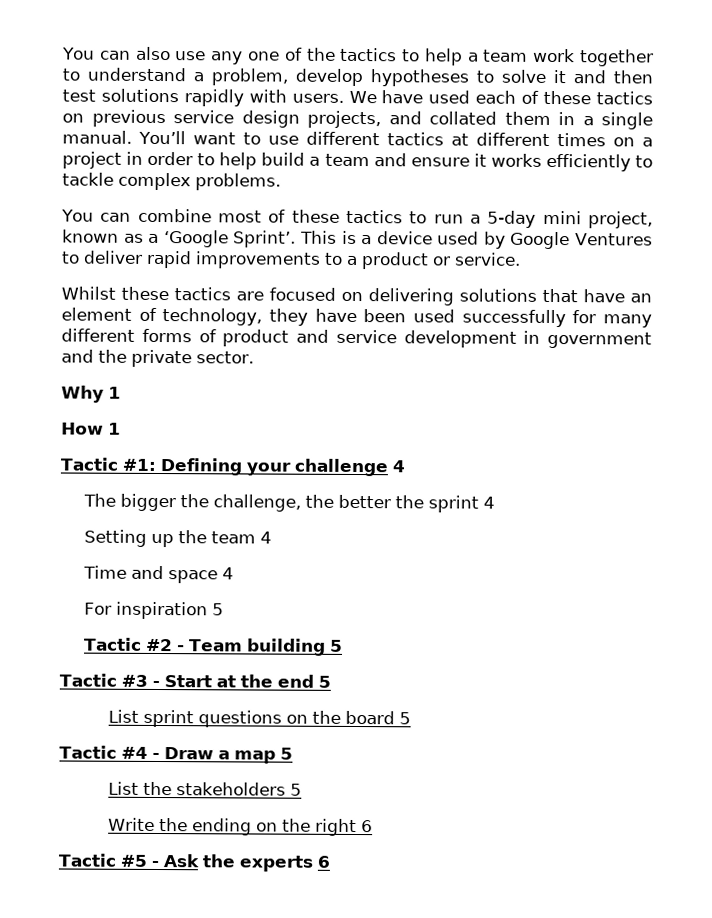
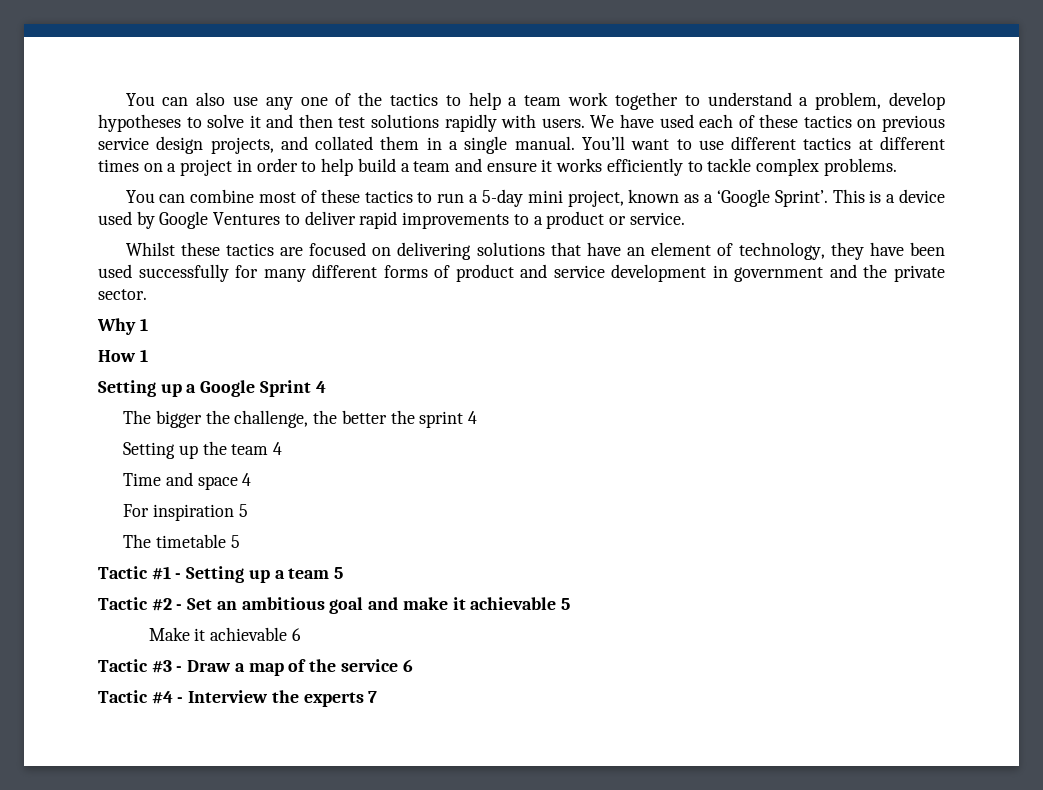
[60,457,388,477] Tactic #1: Defining your challenge -> [98,380,311,397] Setting up a Google Sprint
[84,637,344,656] [59,673,331,688] [107,709,411,728] [59,745,293,764] [107,781,302,796] [107,817,373,837] [58,853,199,868] Tactic #2 - Team building 5 // Tactic #3 - Start at the end 5 // List sprint questions on the board 5 // Tactic #4 - Draw a map 5 // List the stakeholders 5 // Write the ending on the right 6 // Tactic #5 - Ask -> [123,534,240,548] [98,566,344,583] [98,597,570,614] [148,627,301,641] [98,659,413,676] [98,690,269,704] The timetable 5 // Tactic #1 - Setting up a team 5 // Tactic #2 - Set an ambitious goal and make it achievable 5 // Make it achievable 6 // Tactic #3 - Draw a map of the service 6 // Tactic #4 - Interview
[316,855,330,868] 6 -> [368,691,378,703] 7

